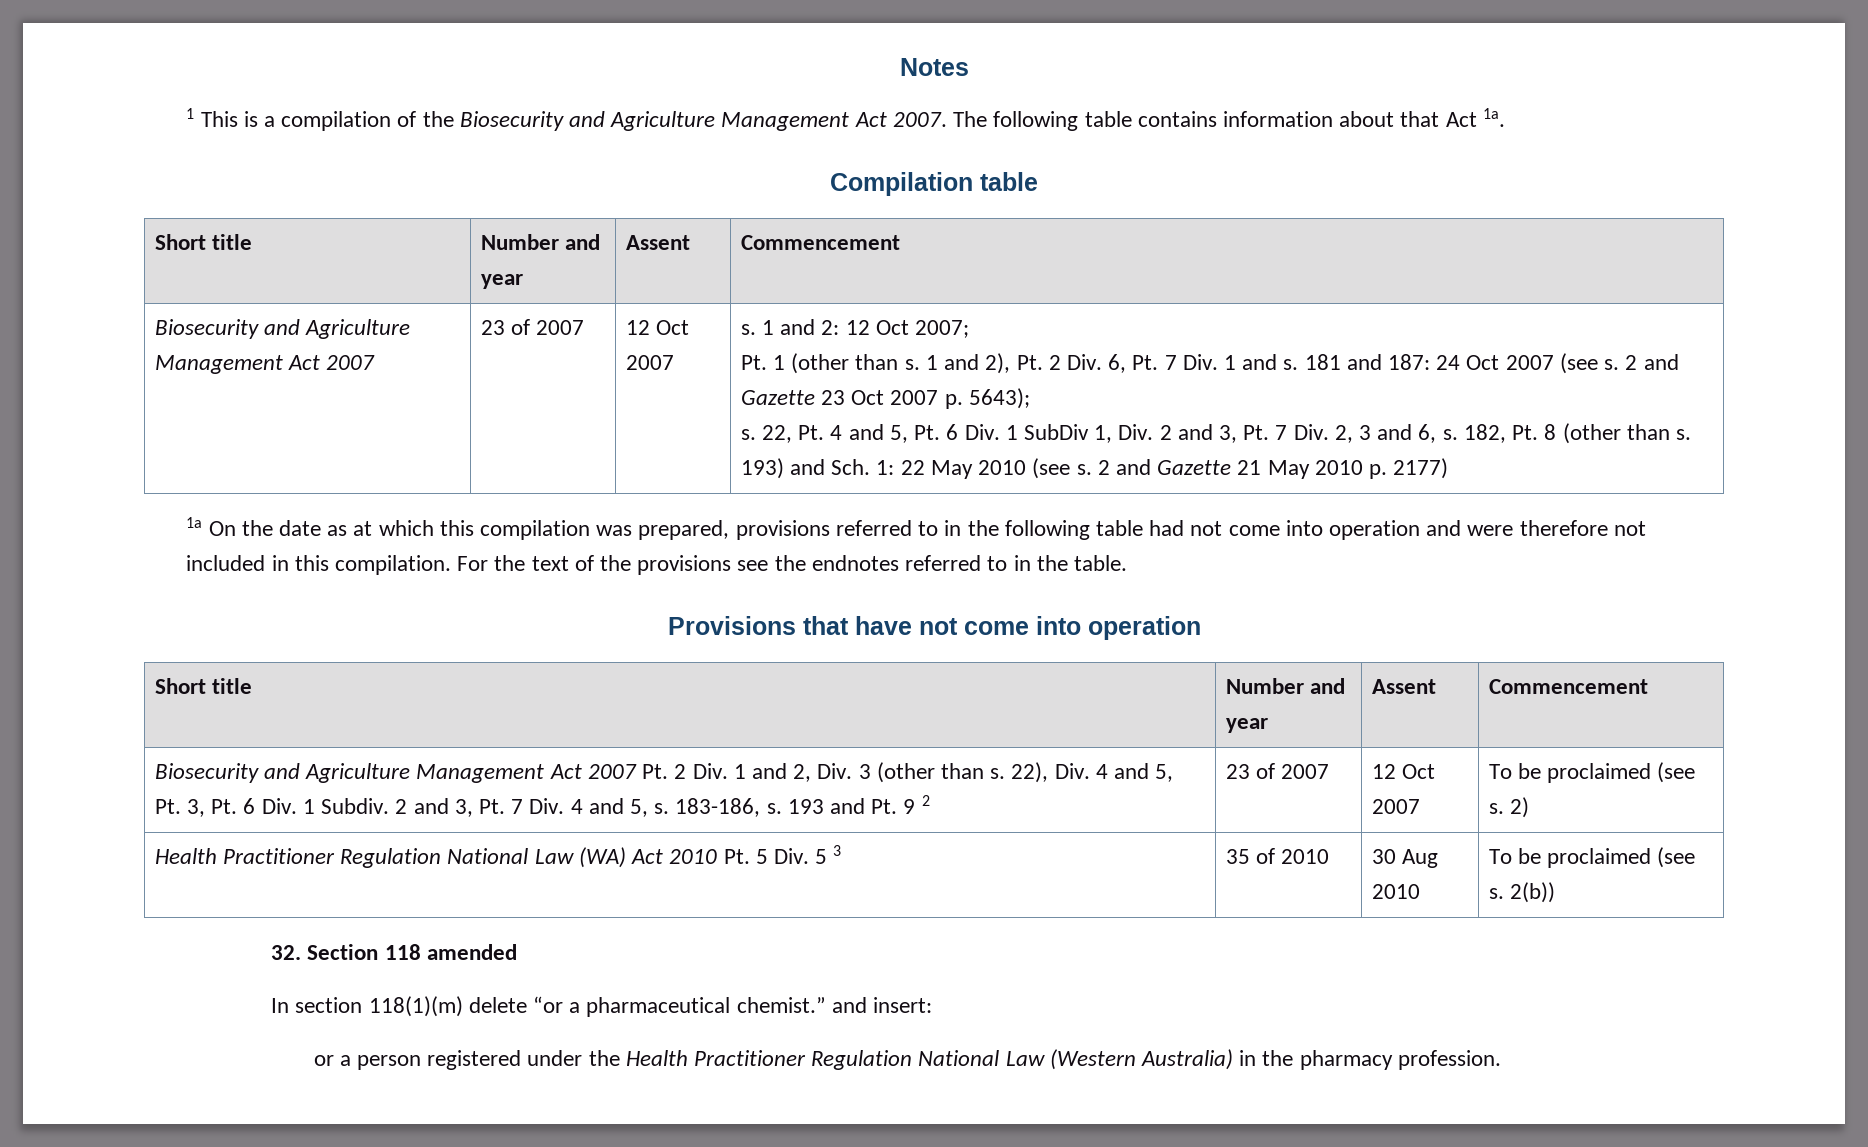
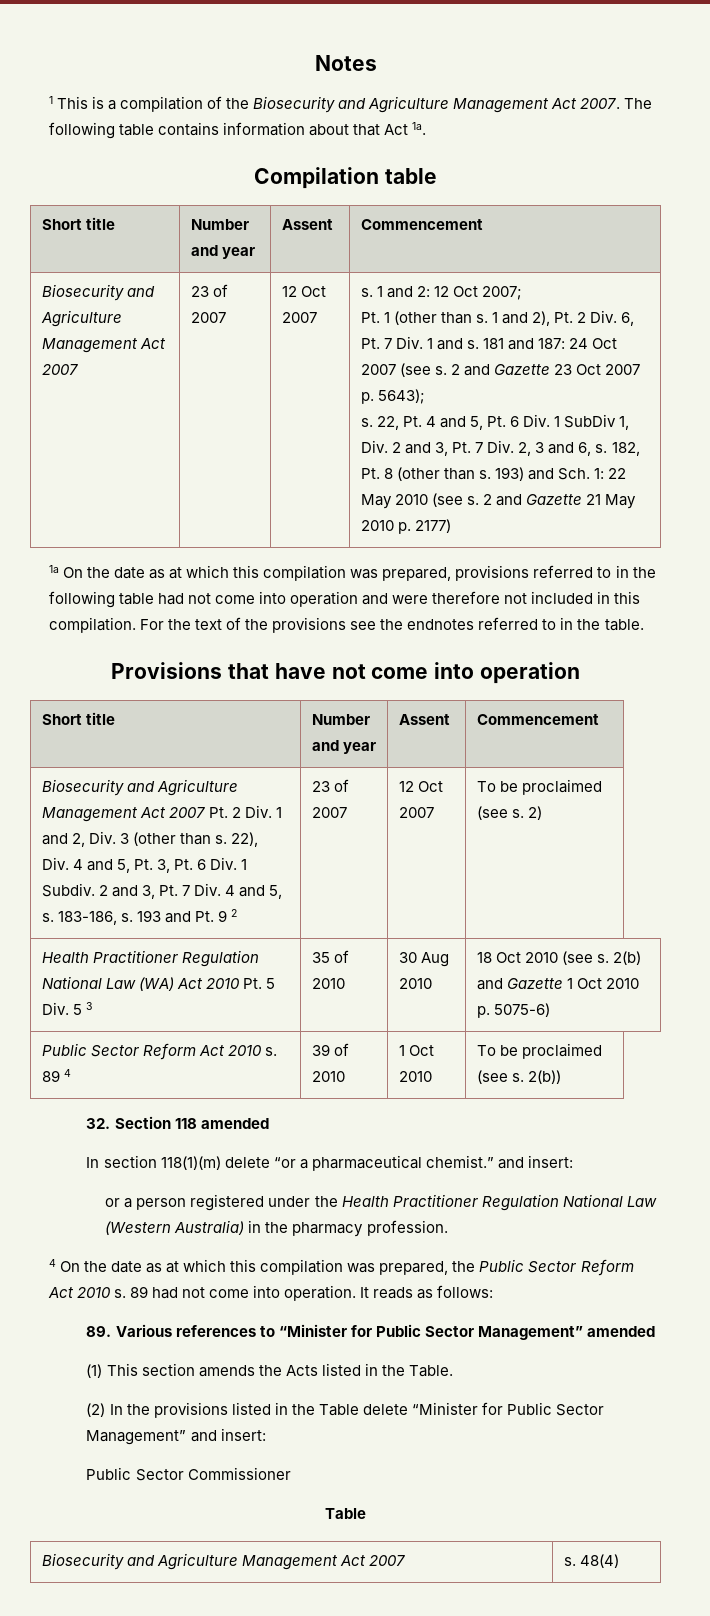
(1420, 891) none -> [476,951,642,965] [476,978,640,990] [476,1003,550,1018] [41,1043,278,1060] [41,1069,71,1082] [311,1043,349,1056] [311,1071,345,1082] [398,1045,434,1056] [398,1071,432,1082] | 18 Oct 2010 (see s. 2(b) and Gazette 1 Oct 2010 p. 5075-6) // Public Sector Reform Act 2010 s. 89 4 | 39 of 2010 | 1 Oct 2010
(1501, 1060) none -> [48,1259,634,1276] [47,1285,494,1301] [86,1324,655,1340] [86,1363,453,1378] [86,1402,605,1418] [86,1428,266,1445] [86,1467,291,1481] [325,1508,366,1519] [41,1553,406,1570] [563,1554,619,1568] // 4 On the date as at which this compilation was prepared, the Public Sector Reform Act 2010 s. 89 had not come into operation. It reads as follows: // 89. Various references to “Minister for Public Sector Management” amended // (1) This section amends the Acts listed in the Table. // (2) In the provisions listed in the Table delete “Minister for Public Sector Management” and insert: // Public Sector Commissioner // Table // Biosecurity and Agriculture Management Act 2007 | s. 48(4)

